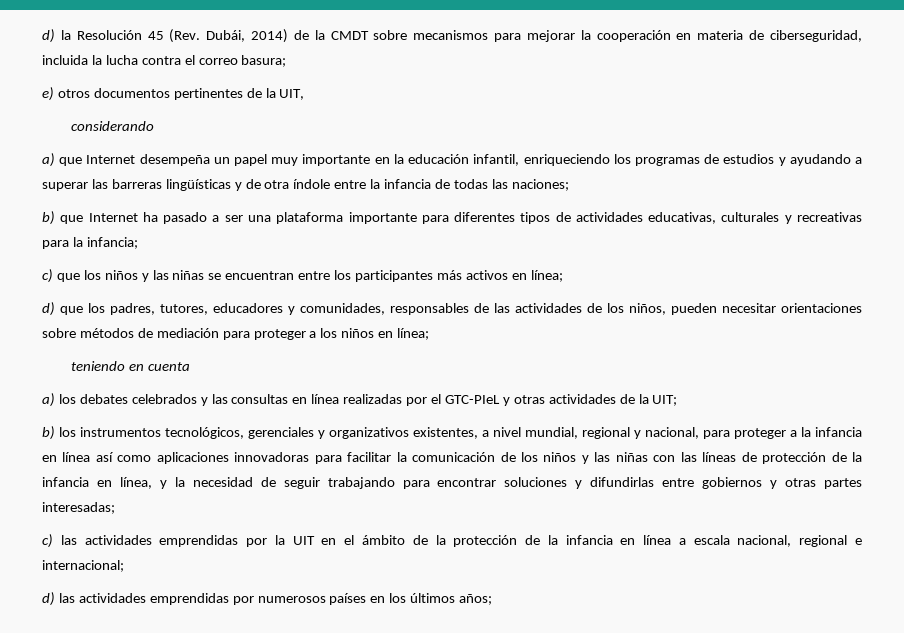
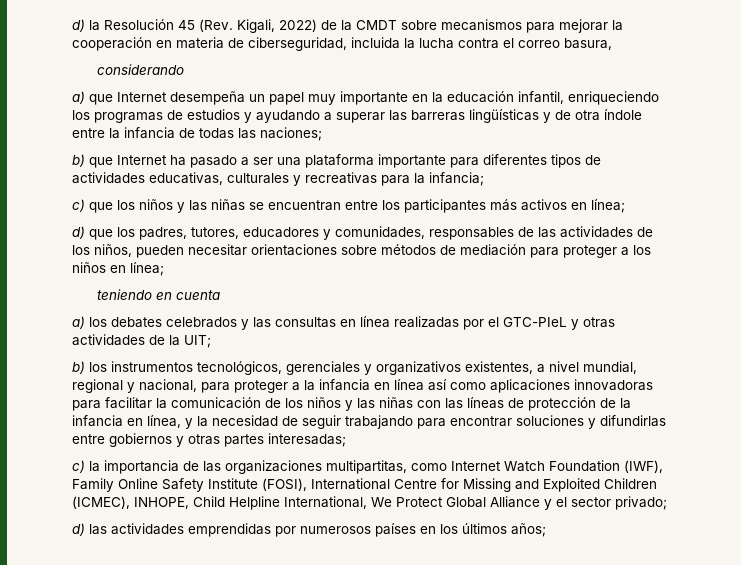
[206,29,289,43] Dubái, 2014) -> [237,19,317,33] Kigali, 2022)
[241,55,287,67] [42,87,305,101] basura; // e) otros documentos pertinentes de la UIT, -> [564,38,612,50] basura,
[60,535,862,547] [42,560,124,572] las actividades emprendidas por la UIT en el ámbito de la protección de la infancia en línea a escala nacional, regional e internacional; -> [89,460,663,474] [72,478,657,492] [72,496,667,510] la importancia de las organizaciones multipartitas, como Internet Watch Foundation (IWF), Family Online Safety Institute (FOSI), International Centre for Missing and Exploited Children (ICMEC), INHOPE, Child Helpline International, We Protect Global Alliance y el sector privado;

